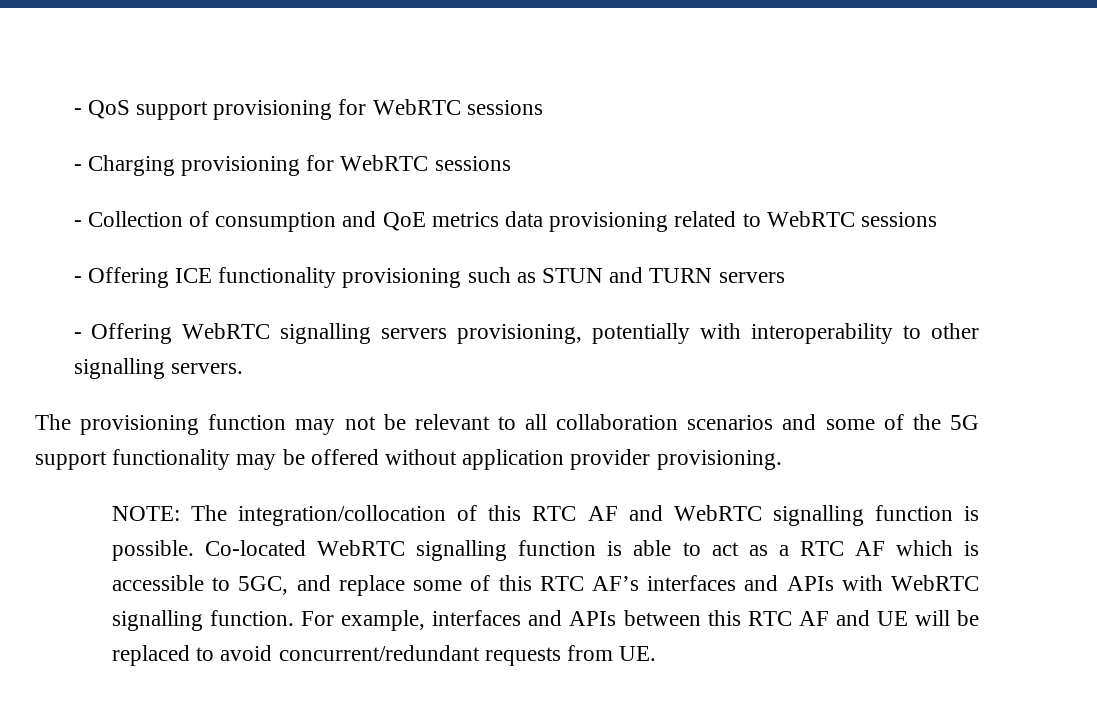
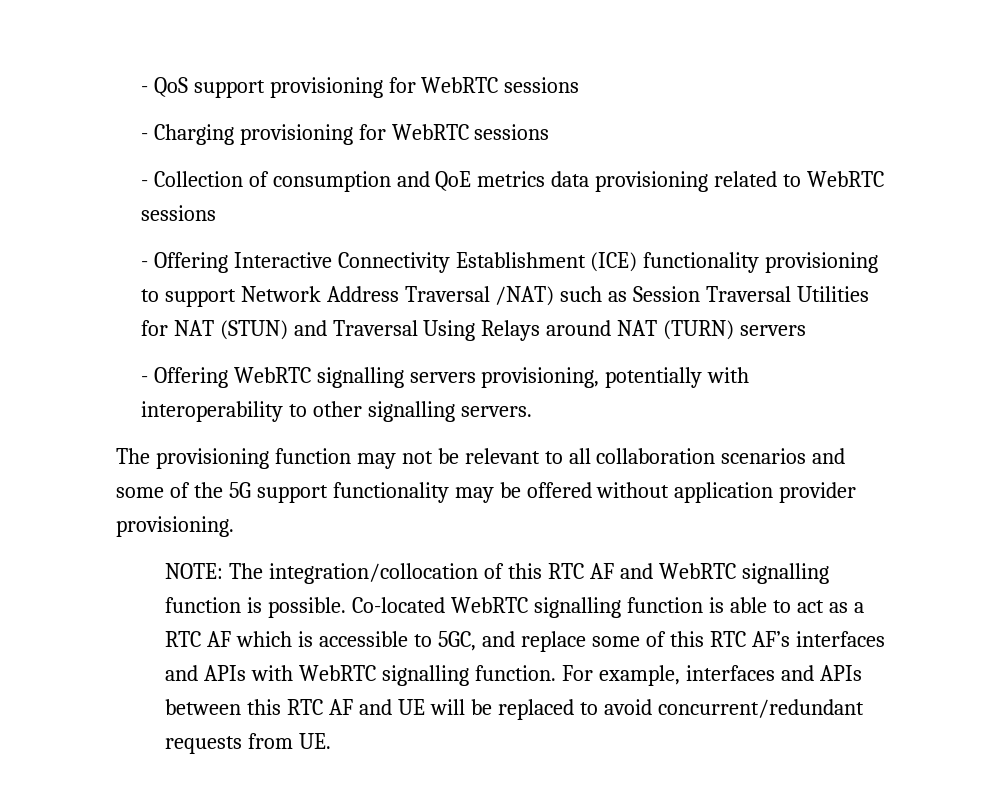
[174,267,713,288] ICE functionality provisioning such as STUN and TURN -> [233,252,879,273] [140,286,870,307] [140,320,735,341] Interactive Connectivity Establishment (ICE) functionality provisioning to support Network Address Traversal /NAT) such as Session Traversal Utilities for NAT (STUN) and Traversal Using Relays around NAT (TURN)

